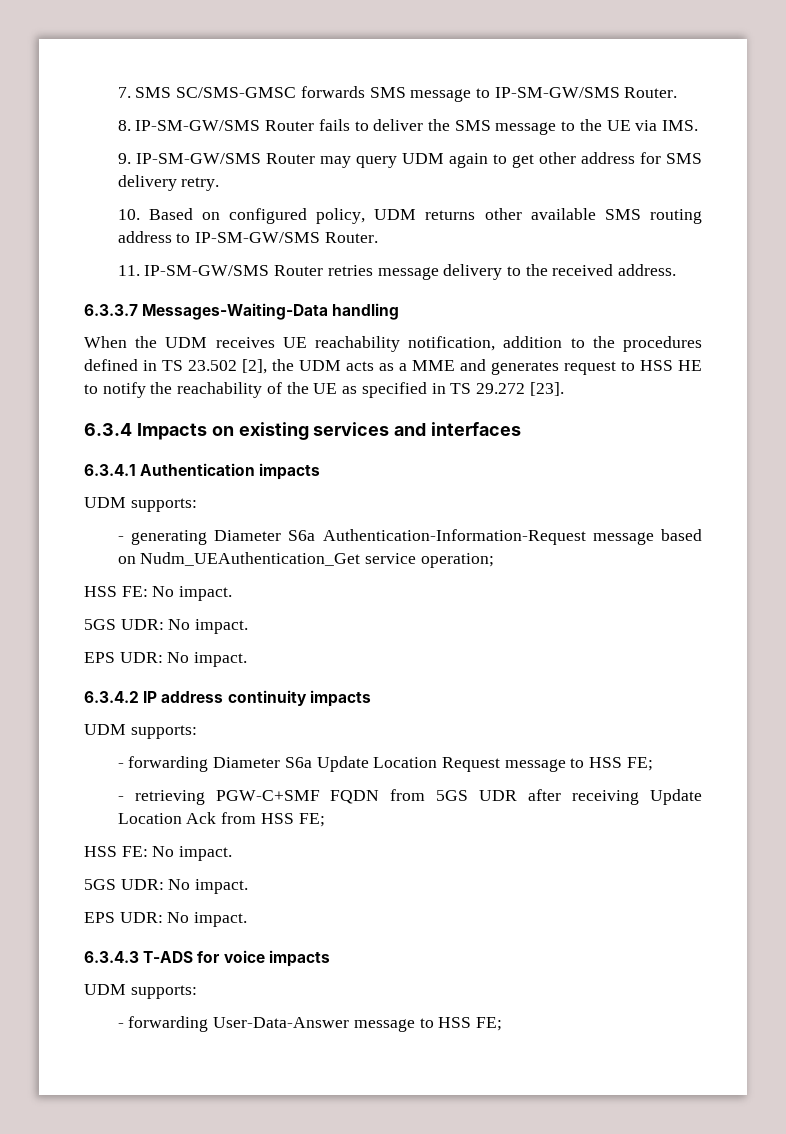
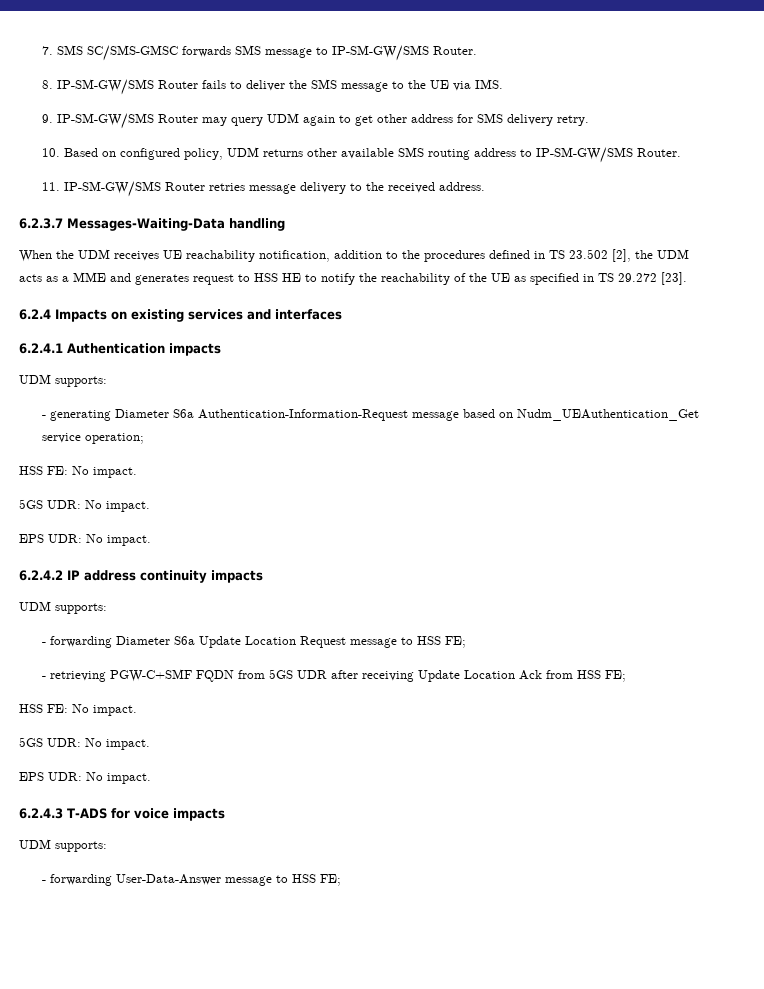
[84,304,138,316] 6.3.3.7 -> [19,218,63,229] 6.2.3.7
[84,423,132,436] 6.3.4 -> [19,309,51,320] 6.2.4
[84,464,136,476] 6.3.4.1 -> [19,343,63,354] 6.2.4.1
[84,691,139,703] 6.3.4.2 -> [19,570,63,581] 6.2.4.2
[84,951,139,963] 6.3.4.3 -> [19,808,63,819] 6.2.4.3

